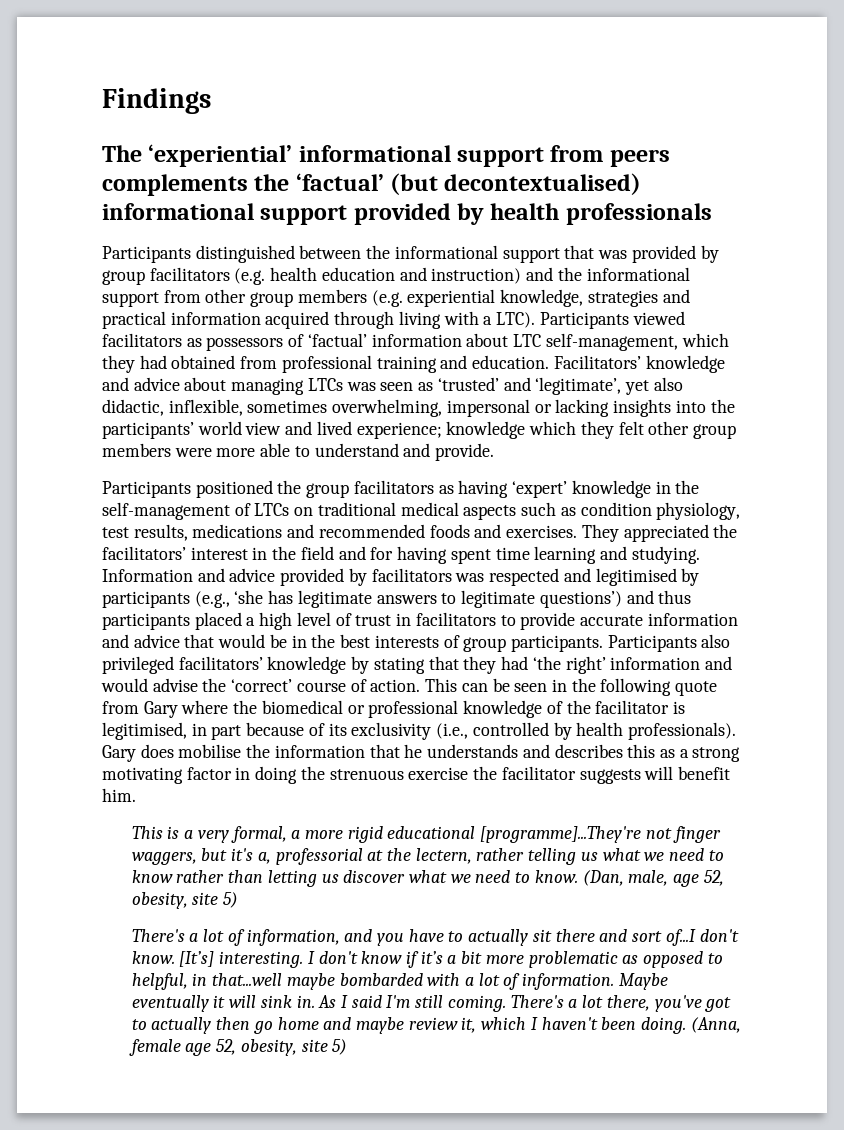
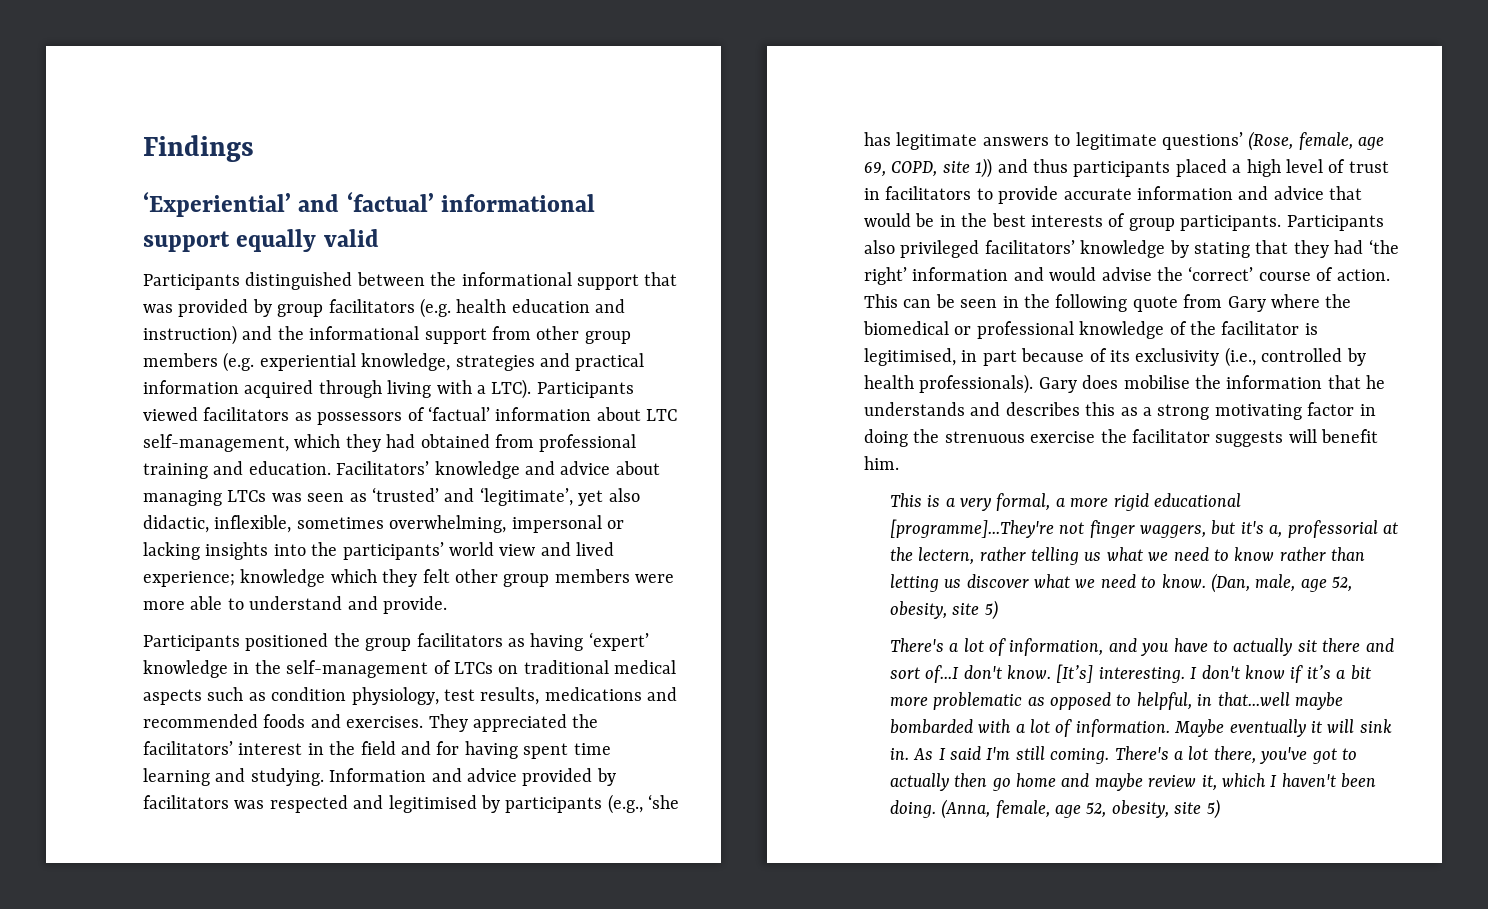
[102,144,670,167] [102,173,642,196] [102,203,712,225] The ‘experiential’ informational support from peers complements the ‘factual’ (but decontextualised) informational support provided by health professionals -> [143,192,595,217] [143,229,379,252] ‘Experiential’ and ‘factual’ informational support equally valid
[539,591,622,608] questions’) -> [1162,131,1385,151] [864,158,993,178] questions’ (Rose, female, age 69, COPD, site 1))
[128,1039,181,1056] female -> [995,800,1050,818] female,

